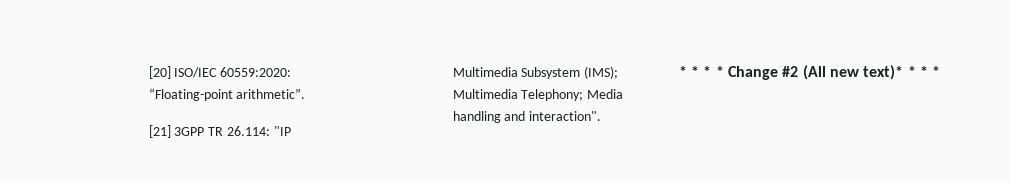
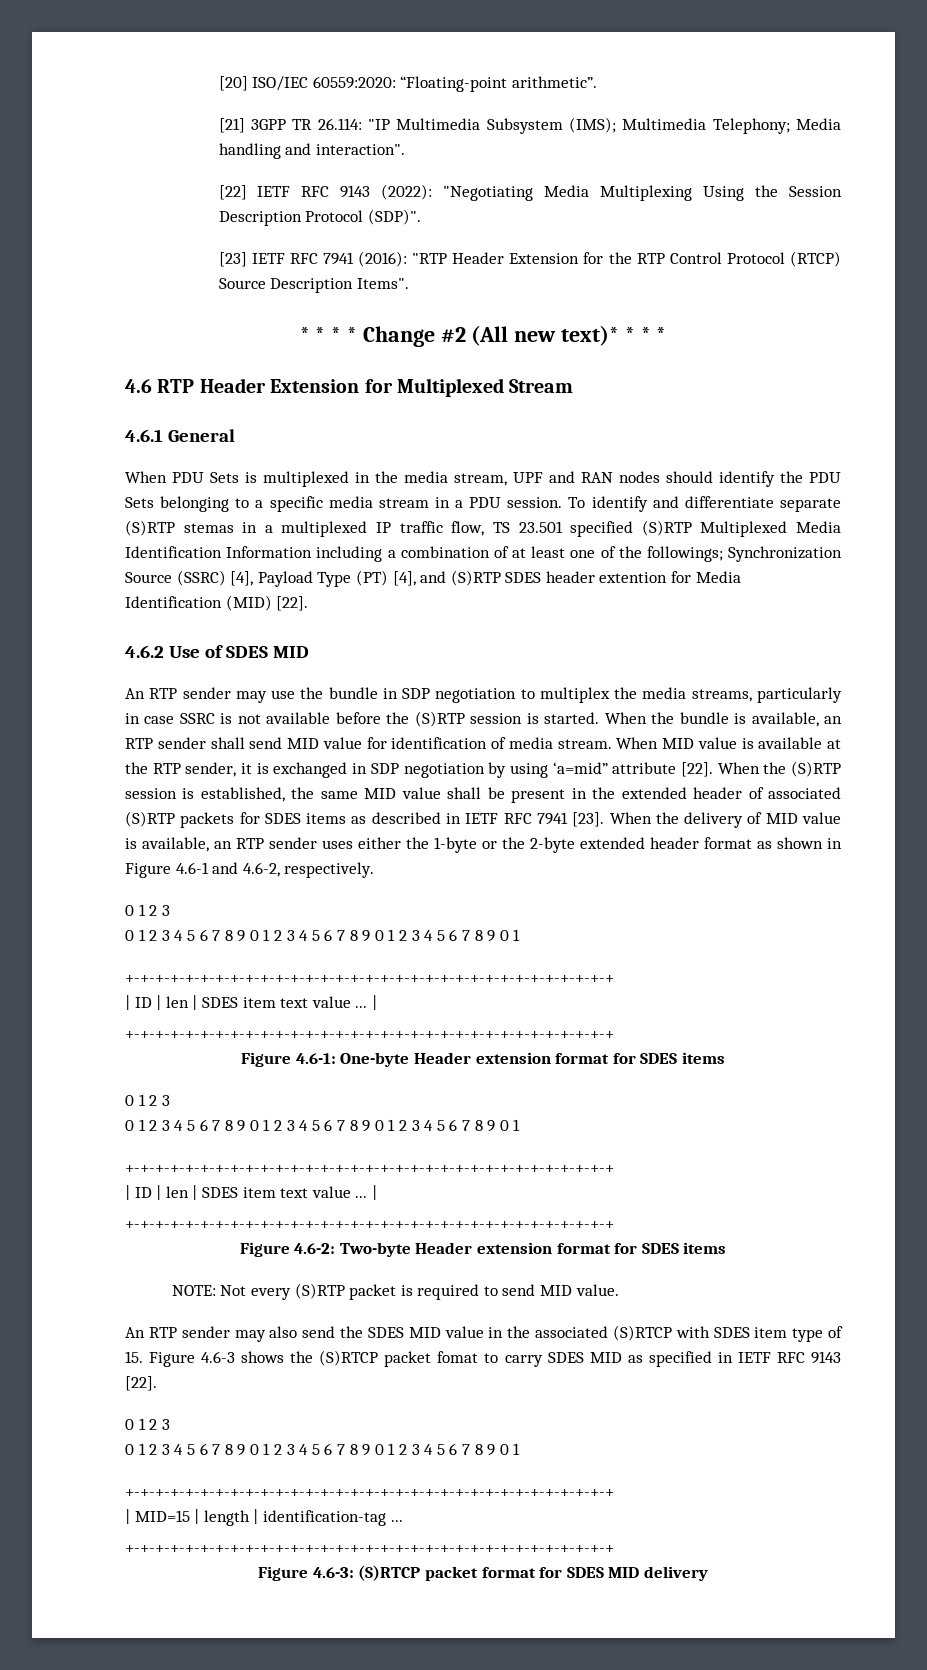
(602, 116) none -> [218,184,842,201] [218,209,421,226] [218,251,841,267] [218,278,409,293] // [22] IETF RFC 9143 (2022): "Negotiating Media Multiplexing Using the Session Description Protocol (SDP)". // [23] IETF RFC 7941 (2016): "RTP Header Extension for the RTP Control Protocol (RTCP) Source Description Items".
(941, 71) none -> [125,378,574,397] [125,429,235,442] [125,471,841,487] [125,496,841,512] [125,520,841,537] [125,546,842,562] [125,570,741,587] [125,595,309,611] [125,645,309,658] [125,687,842,703] [125,711,842,727] [125,737,841,749] [125,761,841,778] [125,787,841,803] [125,811,841,828] [125,837,842,853] [125,862,375,878] [125,904,170,916] [125,929,521,942] [125,975,614,983] [125,995,377,1010] [125,1031,614,1039] [241,1052,725,1067] [125,1094,170,1106] [125,1119,521,1132] [125,1165,614,1173] [125,1185,377,1200] [125,1221,614,1229] [239,1242,727,1257] [171,1283,619,1300] [125,1325,844,1342] [125,1350,841,1367] [125,1376,157,1391] [125,1418,170,1430] [125,1443,521,1456] [125,1489,614,1497] [125,1509,403,1526] [125,1545,614,1553] [258,1565,708,1581] // 4.6 RTP Header Extension for Multiplexed Stream // 4.6.1 General // When PDU Sets is multiplexed in the media stream, UPF and RAN nodes should identify the PDU Sets belonging to a specific media stream in a PDU session. To identify and differentiate separate (S)RTP stemas in a multiplexed IP traffic flow, TS 23.501 specified (S)RTP Multiplexed Media Identification Information including a combination of at least one of the followings; Synchronization Source (SSRC) [4], Payload Type (PT) [4], and (S)RTP SDES header extention for Media Identification (MID) [22]. // 4.6.2 Use of SDES MID // An RTP sender may use the bundle in SDP negotiation to multiplex the media streams, particularly in case SSRC is not available before the (S)RTP session is started. When the bundle is available, an RTP sender shall send MID value for identification of media stream. When MID value is available at the RTP sender, it is exchanged in SDP negotiation by using ‘a=mid” attribute [22]. When the (S)RTP session is established, the same MID value shall be present in the extended header of associated (S)RTP packets for SDES items as described in IETF RFC 7941 [23]. When the delivery of MID value is available, an RTP sender uses either the 1-byte or the 2-byte extended header format as shown in Figure 4.6-1 and 4.6-2, respectively. // 0 1 2 3 // 0 1 2 3 4 5 6 7 8 9 0 1 2 3 4 5 6 7 8 9 0 1 2 3 4 5 6 7 8 9 0 1 // +-+-+-+-+-+-+-+-+-+-+-+-+-+-+-+-+-+-+-+-+-+-+-+-+-+-+-+-+-+-+-+-+ // | ID | len | SDES item text value ... | // +-+-+-+-+-+-+-+-+-+-+-+-+-+-+-+-+-+-+-+-+-+-+-+-+-+-+-+-+-+-+-+-+ // Figure 4.6-1: One-byte Header extension format for SDES items // 0 1 2 3 // 0 1 2 3 4 5 6 7 8 9 0 1 2 3 4 5 6 7 8 9 0 1 2 3 4 5 6 7 8 9 0 1 // +-+-+-+-+-+-+-+-+-+-+-+-+-+-+-+-+-+-+-+-+-+-+-+-+-+-+-+-+-+-+-+-+ // | ID | len | SDES item text value ... | // +-+-+-+-+-+-+-+-+-+-+-+-+-+-+-+-+-+-+-+-+-+-+-+-+-+-+-+-+-+-+-+-+ // Figure 4.6-2: Two-byte Header extension format for SDES items // NOTE: Not every (S)RTP packet is required to send MID value. // An RTP sender may also send the SDES MID value in the associated (S)RTCP with SDES item type of 15. Figure 4.6-3 shows the (S)RTCP packet fomat to carry SDES MID as specified in IETF RFC 9143 [22]. // 0 1 2 3 // 0 1 2 3 4 5 6 7 8 9 0 1 2 3 4 5 6 7 8 9 0 1 2 3 4 5 6 7 8 9 0 1 // +-+-+-+-+-+-+-+-+-+-+-+-+-+-+-+-+-+-+-+-+-+-+-+-+-+-+-+-+-+-+-+-+ // | MID=15 | length | identification-tag ... // +-+-+-+-+-+-+-+-+-+-+-+-+-+-+-+-+-+-+-+-+-+-+-+-+-+-+-+-+-+-+-+-+ // Figure 4.6-3: (S)RTCP packet format for SDES MID delivery

